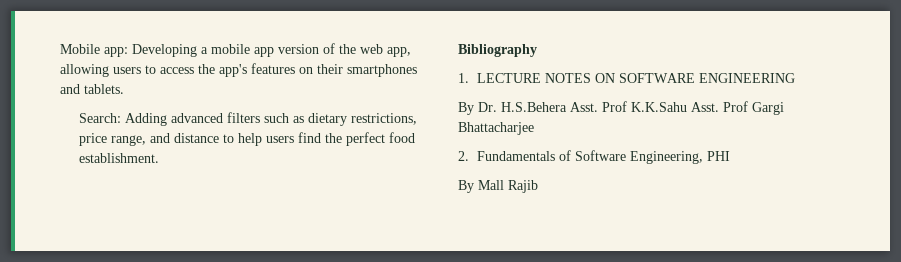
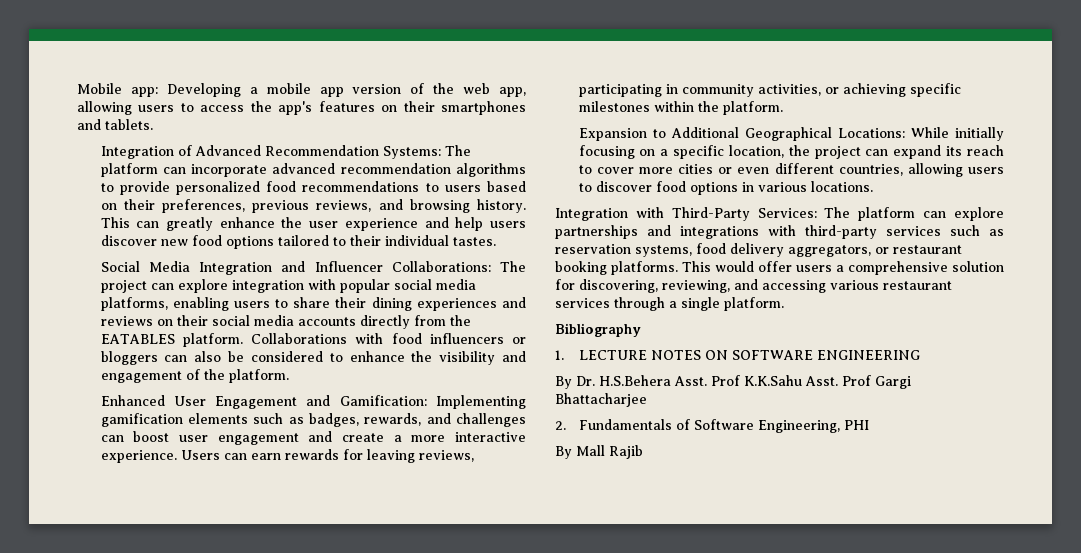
[78,112,417,126] [78,132,415,146] [78,153,159,163] Search: Adding advanced filters such as dietary restrictions, price range, and distance to help users find the perfect food establishment. -> [100,145,471,159] [100,163,526,177] [100,181,526,195] [100,199,526,213] [100,217,527,231] [100,235,496,249] [100,261,526,275] [100,279,476,293] [100,297,526,311] [100,315,471,329] [100,333,526,347] [100,351,526,365] [100,369,289,383] [100,395,526,409] [100,413,526,427] [100,431,526,445] [100,449,474,463] [578,83,961,97] [578,101,783,115] [578,127,1004,141] [578,145,1004,159] [578,163,1005,177] [578,181,873,195] [555,207,1004,221] [555,225,1004,239] [555,243,962,257] [555,261,1004,275] [555,279,952,293] [555,297,784,311] Integration of Advanced Recommendation Systems: The platform can incorporate advanced recommendation algorithms to provide personalized food recommendations to users based on their preferences, previous reviews, and browsing history. This can greatly enhance the user experience and help users discover new food options tailored to their individual tastes. // Social Media Integration and Influencer Collaborations: The project can explore integration with popular social media platforms, enabling users to share their dining experiences and reviews on their social media accounts directly from the EATABLES platform. Collaborations with food influencers or bloggers can also be considered to enhance the visibility and engagement of the platform. // Enhanced User Engagement and Gamification: Implementing gamification elements such as badges, rewards, and challenges can boost user engagement and create a more interactive experience. Users can earn rewards for leaving reviews, participating in community activities, or achieving specific milestones within the platform. // Expansion to Additional Geographical Locations: While initially focusing on a specific location, the project can expand its reach to cover more cities or even different countries, allowing users to discover food options in various locations. // Integration with Third-Party Services: The platform can explore partnerships and integrations with third-party services such as reservation systems, food delivery aggregators, or restaurant booking platforms. This would offer users a comprehensive solution for discovering, reviewing, and accessing various restaurant services through a single platform.

